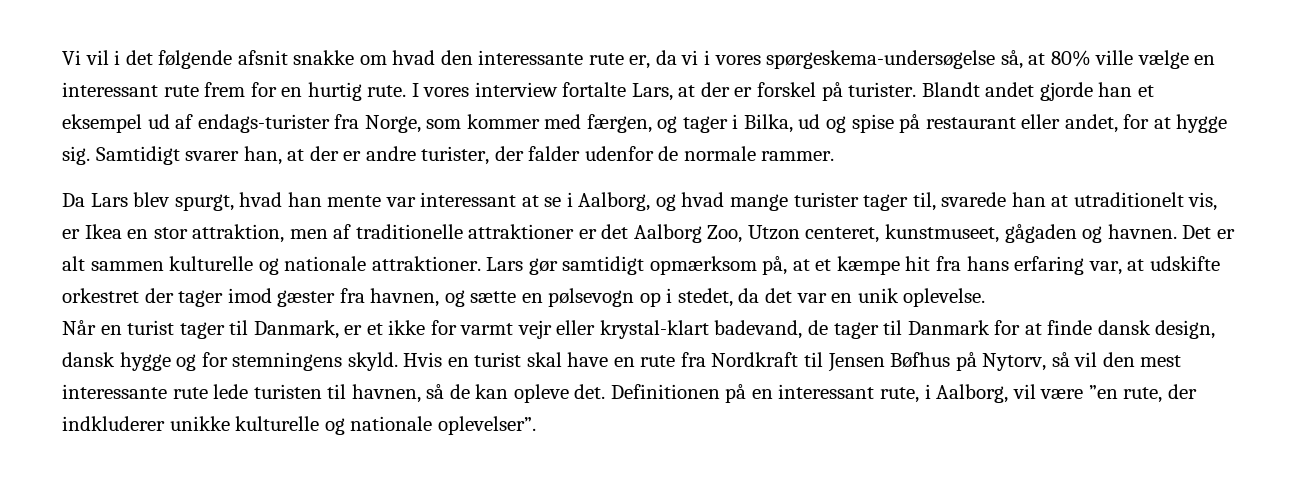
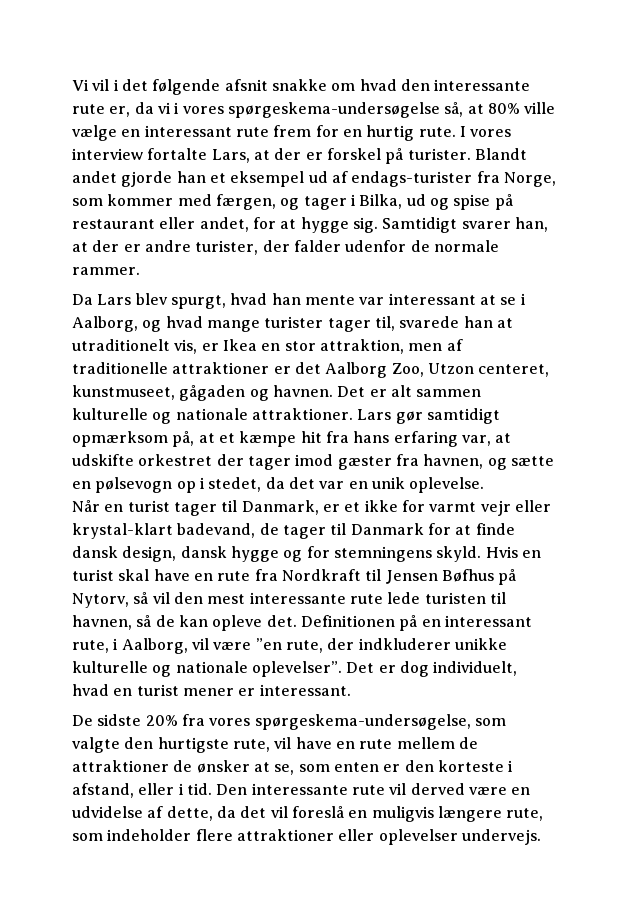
(536, 425) none -> [346,661,518,677] [72,684,351,696] [72,714,506,730] [72,737,478,753] [72,760,514,775] [72,783,531,798] [72,806,544,822] [72,829,541,845] Det er dog individuelt, hvad en turist mener er interessant. // De sidste 20% fra vores spørgeskema-undersøgelse, som valgte den hurtigste rute, vil have en rute mellem de attraktioner de ønsker at se, som enten er den korteste i afstand, eller i tid. Den interessante rute vil derved være en udvidelse af dette, da det vil foreslå en muligvis længere rute, som indeholder flere attraktioner eller oplevelser undervejs.

